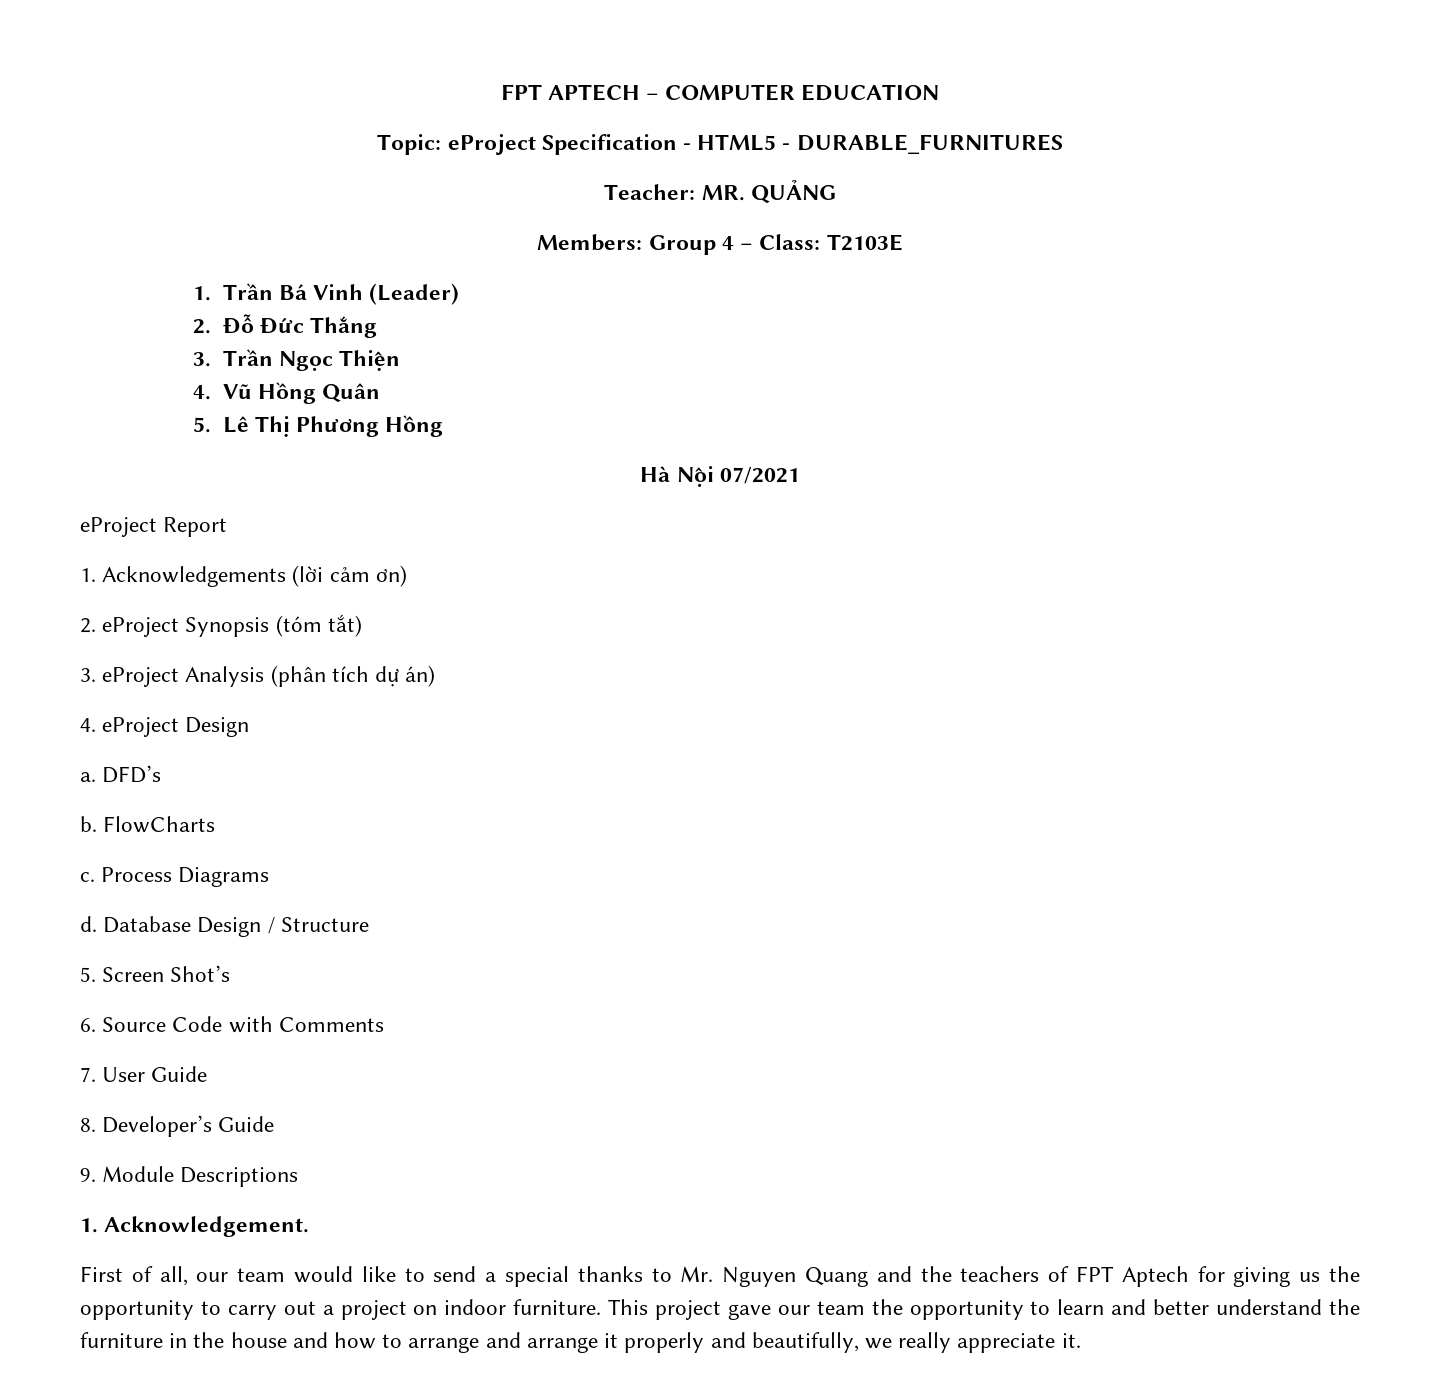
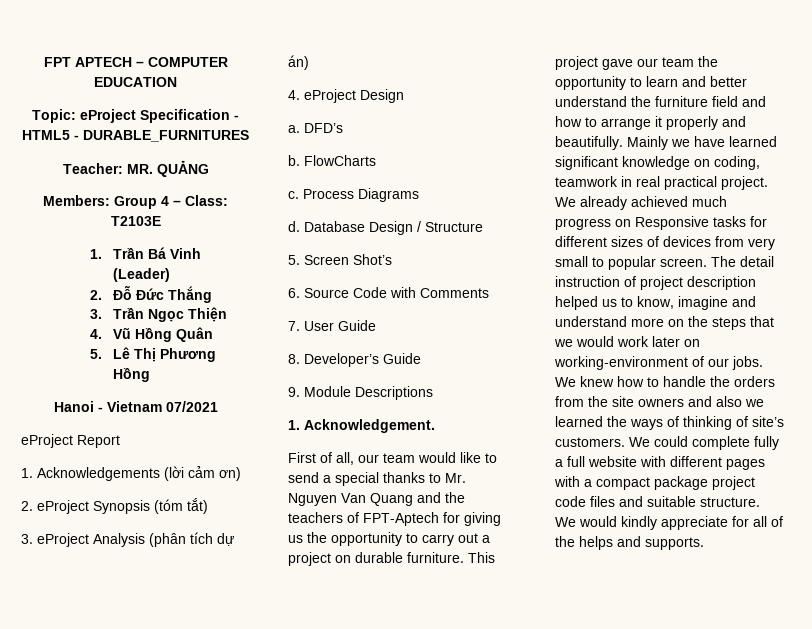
[640,466,714,487] Hà Nội -> [53,401,162,412] Hanoi - Vietnam
(797, 1277) none -> [341,493,366,503] Van
[1075,1266,1189,1287] FPT Aptech -> [363,512,439,526] FPT-Aptech
[444,1299,507,1315] indoor -> [355,552,403,563] durable
[169,1332,287,1348] in the house -> [712,96,738,107] field
[485,1332,598,1353] and arrange -> (651, 124) none
[751,1332,1081,1353] beautifully, we really appreciate it. -> [555,136,777,150] [555,156,760,170] [555,176,768,190] [555,196,727,210] [555,216,767,230] [555,236,775,250] [555,256,774,270] [555,276,756,290] [555,296,756,310] [555,316,774,330] [554,336,700,347] [554,356,763,370] [555,376,775,387] [555,396,764,407] [555,416,784,430] [555,436,779,450] [555,456,765,470] [554,476,755,490] [555,496,760,507] [555,516,783,530] [555,536,704,550] beautifully. Mainly we have learned significant knowledge on coding, teamwork in real practical project. We already achieved much progress on Responsive tasks for different sizes of devices from very small to popular screen. The detail instruction of project description helped us to know, imagine and understand more on the steps that we would work later on working-environment of our jobs. We knew how to handle the orders from the site owners and also we learned the ways of thinking of site’s customers. We could complete fully a full website with different pages with a compact package project code files and suitable structure. We would kindly appreciate for all of the helps and supports.

